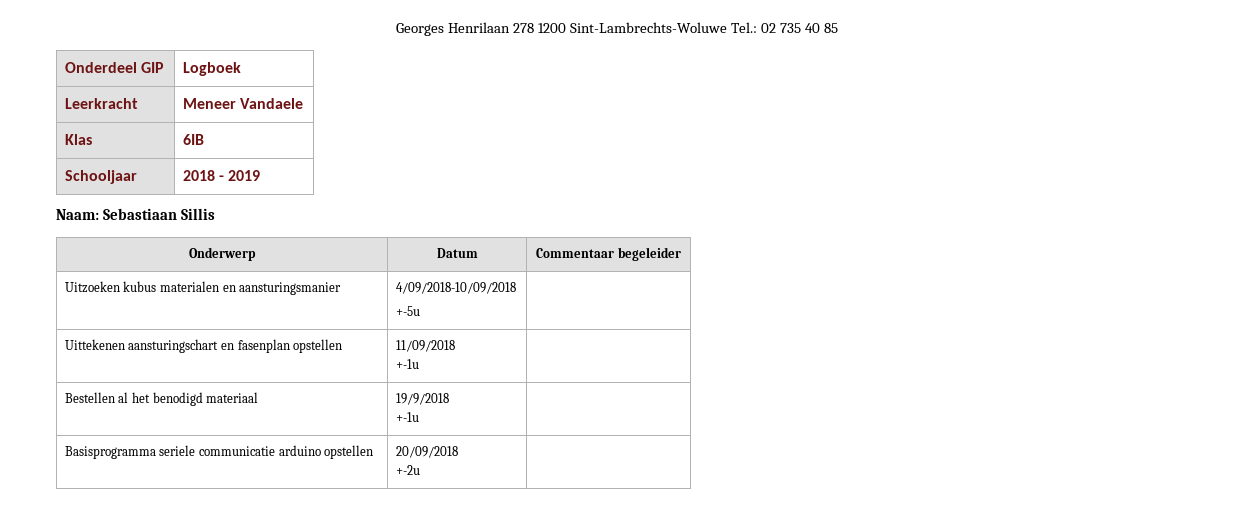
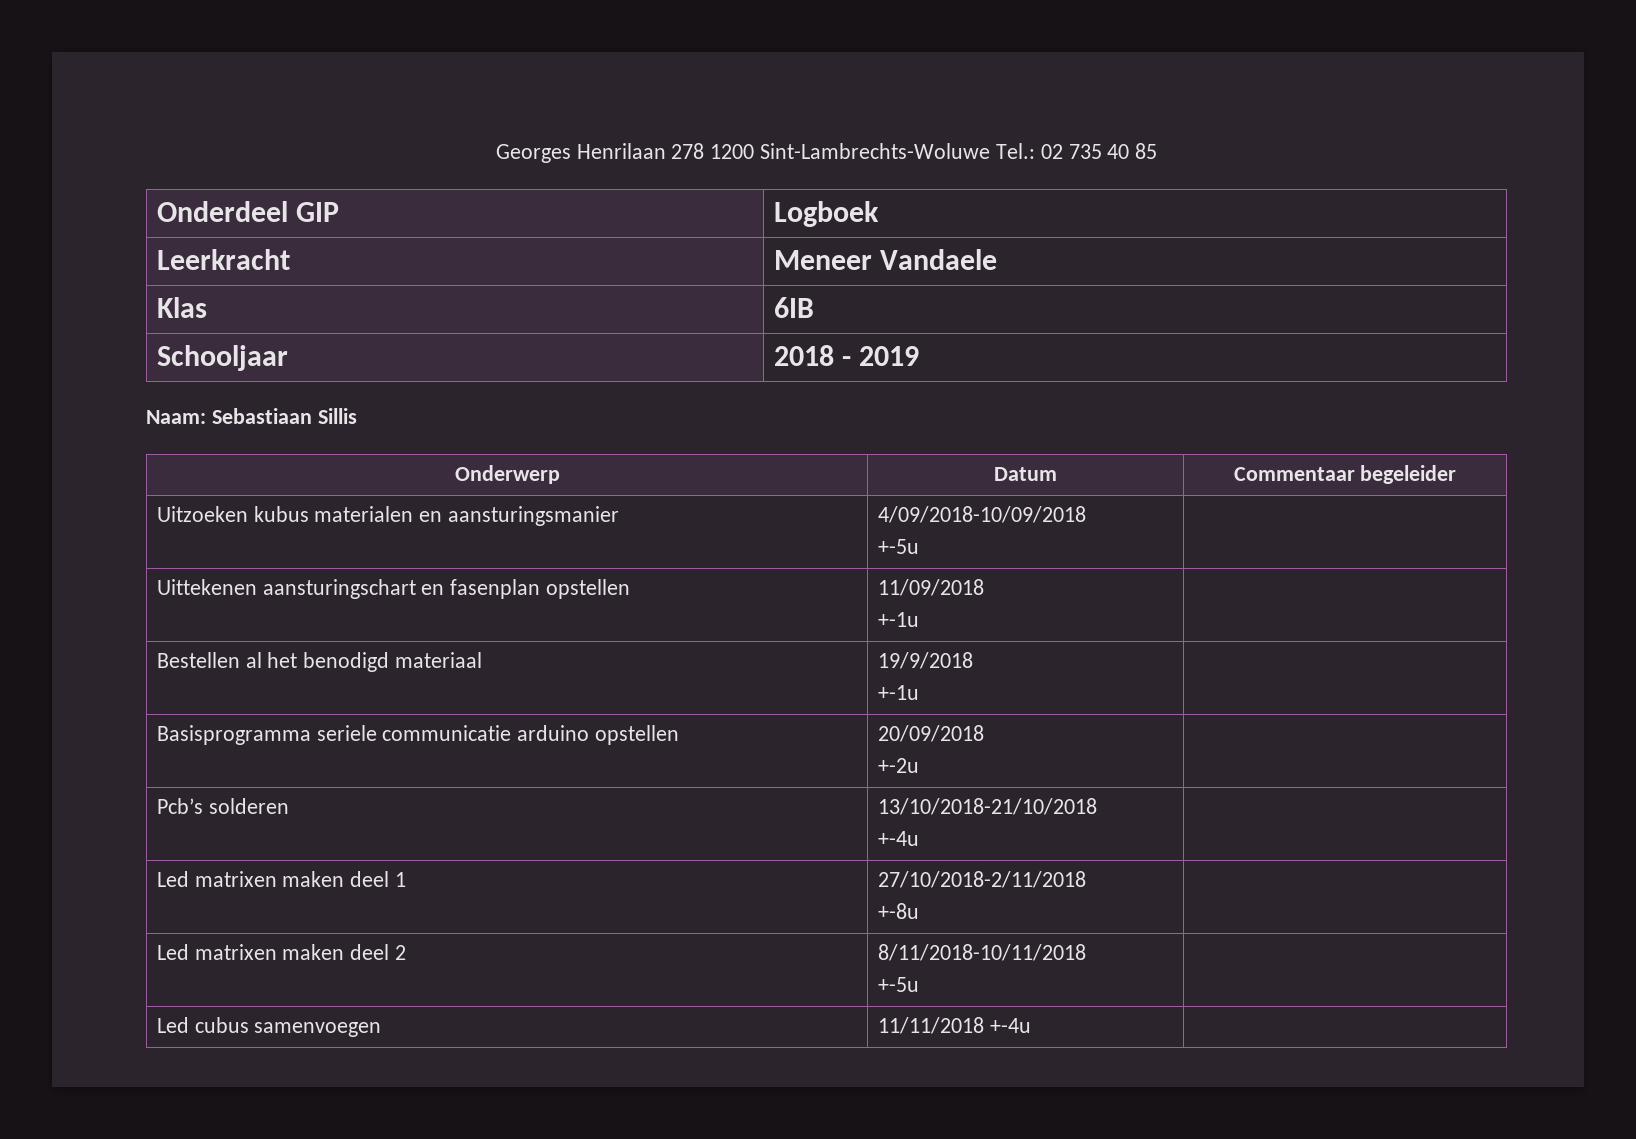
(420, 470) none -> [156,798,289,814] [877,798,1097,815] [877,831,919,846] [156,871,406,887] [877,871,1086,888] [877,903,919,919] [156,944,406,960] [877,944,1086,961] [877,977,919,992] [156,1017,382,1037] [877,1017,1031,1034] // Pcb’s solderen | 13/10/2018-21/10/2018 // +-4u | // Led matrixen maken deel 1 | 27/10/2018-2/11/2018 // +-8u | // Led matrixen maken deel 2 | 8/11/2018-10/11/2018 // +-5u | // Led cubus samenvoegen | 11/11/2018 +-4u |

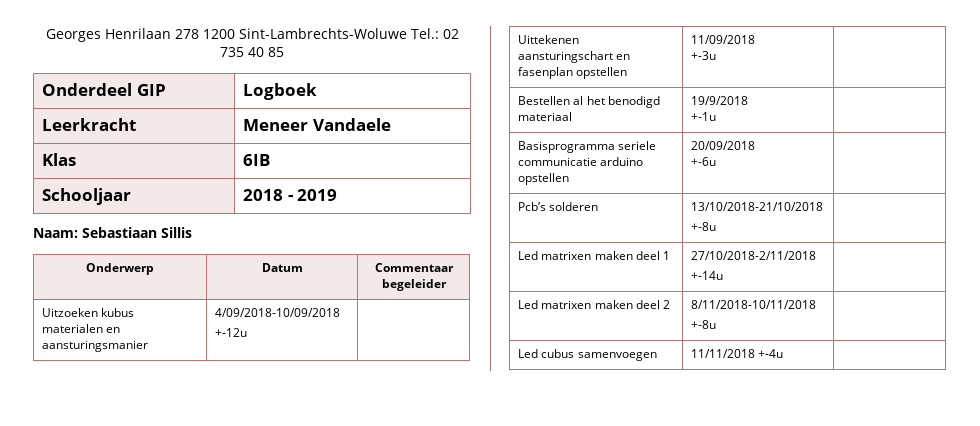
[877,539,919,554] +-5u -> [215,328,248,337] +-12u
[877,612,919,627] +-1u -> [691,51,717,60] +-3u
[877,758,919,773] +-2u -> [691,157,717,166] +-6u
[877,831,919,846] +-4u -> [691,222,717,231] +-8u
[877,903,919,919] +-8u -> [691,271,724,280] +-14u
[877,977,919,992] +-5u -> [691,320,717,329] +-8u

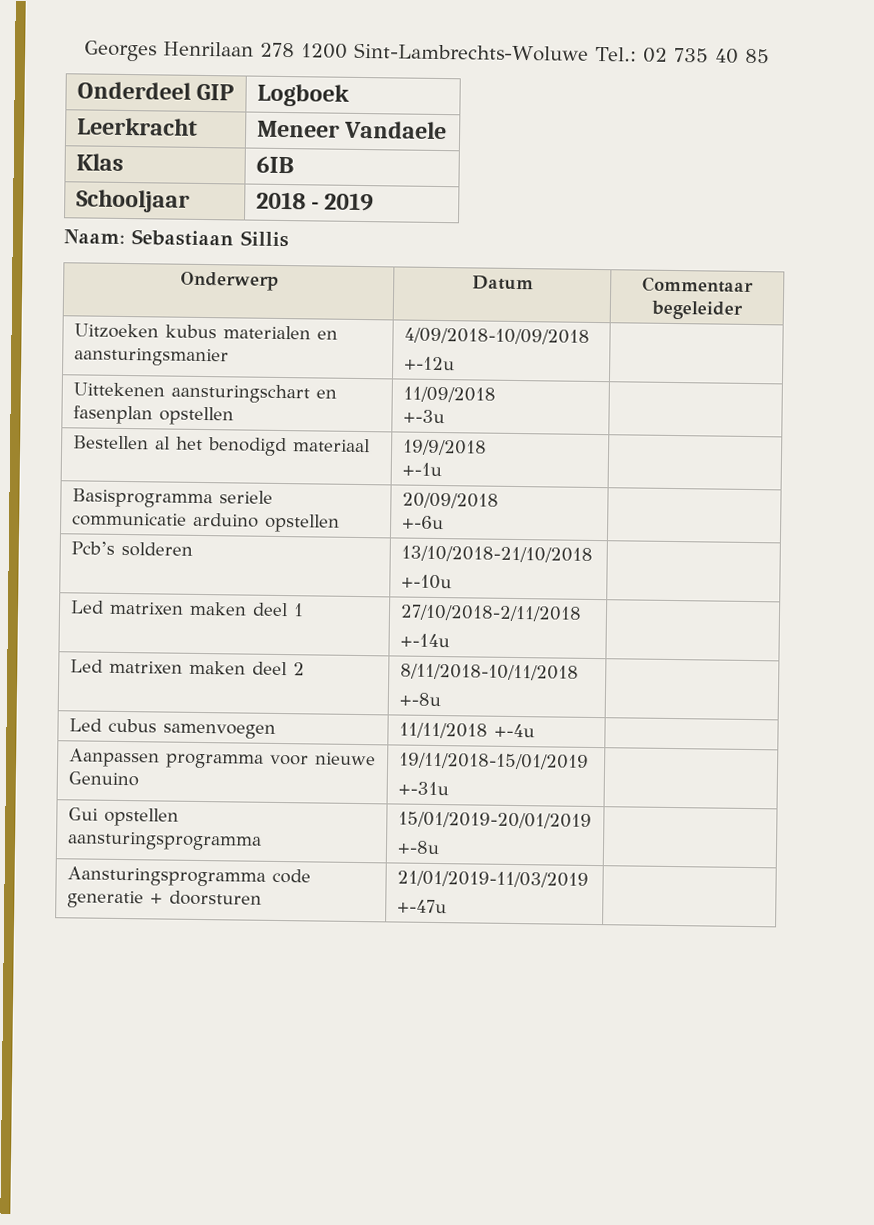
[691,222,717,231] +-8u -> [400,574,452,590] +-10u
(784, 353) none -> [68,748,376,769] [67,771,139,787] [398,752,589,770] [397,781,449,796] [67,807,179,827] [66,831,262,851] [397,811,592,829] [396,840,440,855] [66,866,311,887] [66,890,262,909] [396,870,589,888] [396,899,447,914] // Aanpassen programma voor nieuwe Genuino | 19/11/2018-15/01/2019 // +-31u | // Gui opstellen aansturingsprogramma | 15/01/2019-20/01/2019 // +-8u | // Aansturingsprogramma code generatie + doorsturen | 21/01/2019-11/03/2019 // +-47u |

